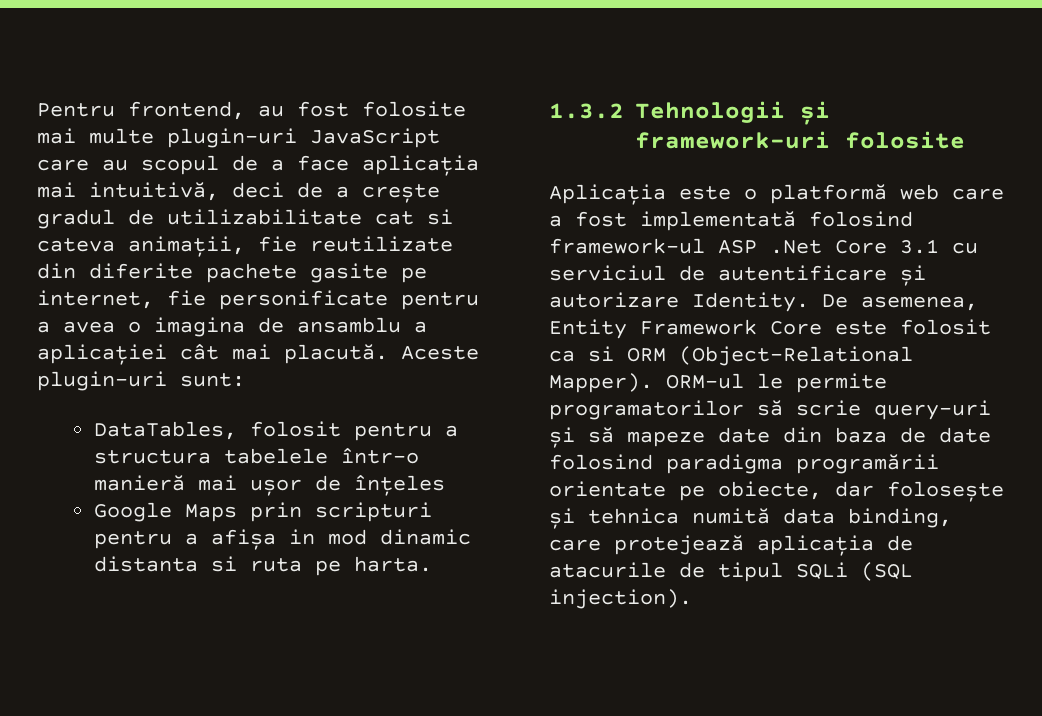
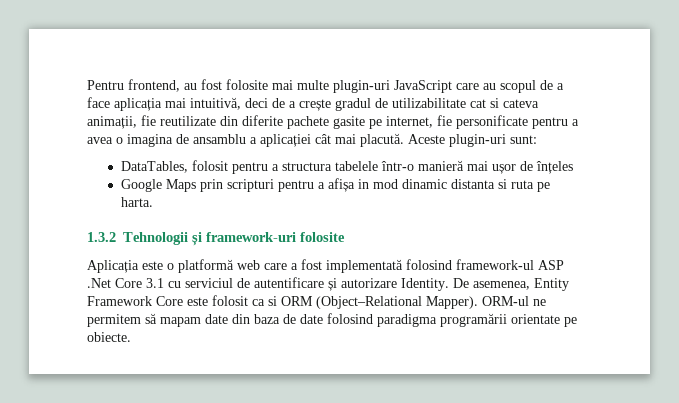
[757,373,887,393] [549,400,991,420] [549,427,705,448] le permite programatorilor să scrie query-uri și să mapeze -> [533,299,546,306] [87,313,201,327] ne permitem să mapam
[718,481,1004,502] [549,508,952,529] [549,535,913,556] [549,562,913,582] [549,589,692,609] obiecte, dar folosește și tehnica numită data binding, care protejează aplicația de atacurile de tipul SQLi (SQL injection). -> [87,332,131,342] obiecte.

